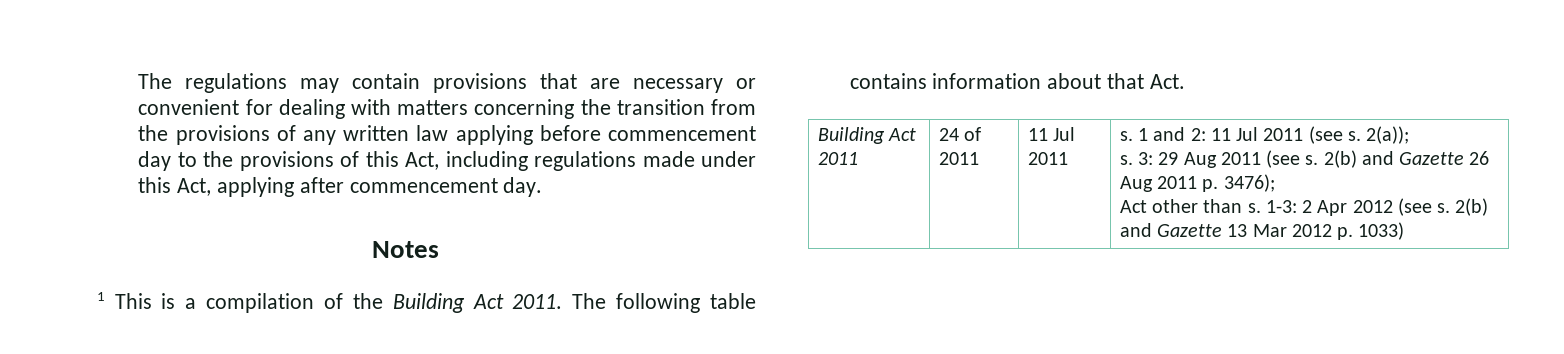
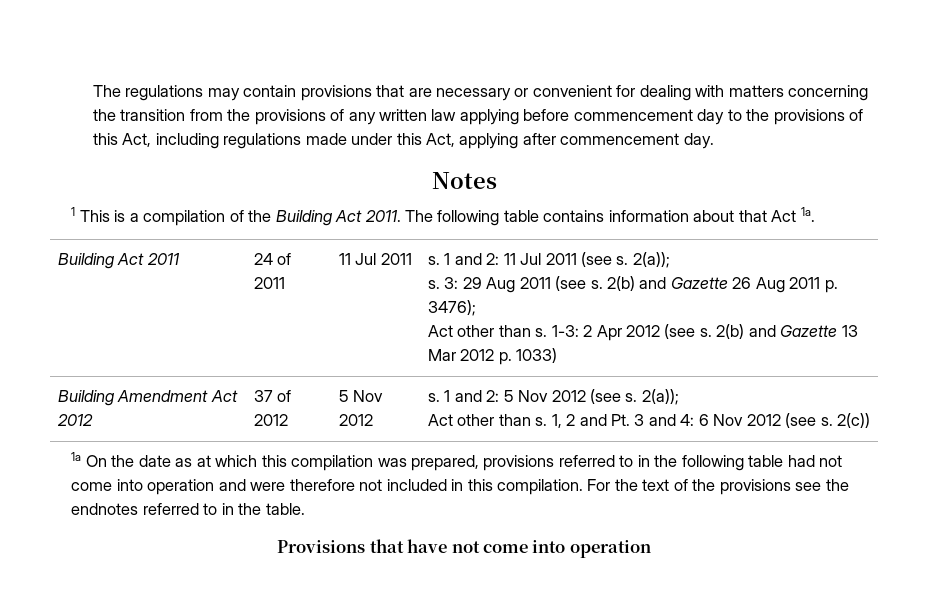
[1149,74,1185,89] Act. -> [771,207,815,222] Act 1a.
(1405, 231) none -> [57,390,238,406] [56,414,93,426] [253,390,292,402] [253,414,288,426] [338,390,384,402] [338,414,373,426] [427,389,679,405] [427,413,871,428] [71,452,843,471] [71,479,849,495] [71,503,305,515] [277,539,651,558] // Building Amendment Act 2012 | 37 of 2012 | 5 Nov 2012 | s. 1 and 2: 5 Nov 2012 (see s. 2(a)); // Act other than s. 1, 2 and Pt. 3 and 4: 6 Nov 2012 (see s. 2(c)) // 1a On the date as at which this compilation was prepared, provisions referred to in the following table had not come into operation and were therefore not included in this compilation. For the text of the provisions see the endnotes referred to in the table. // Provisions that have not come into operation

